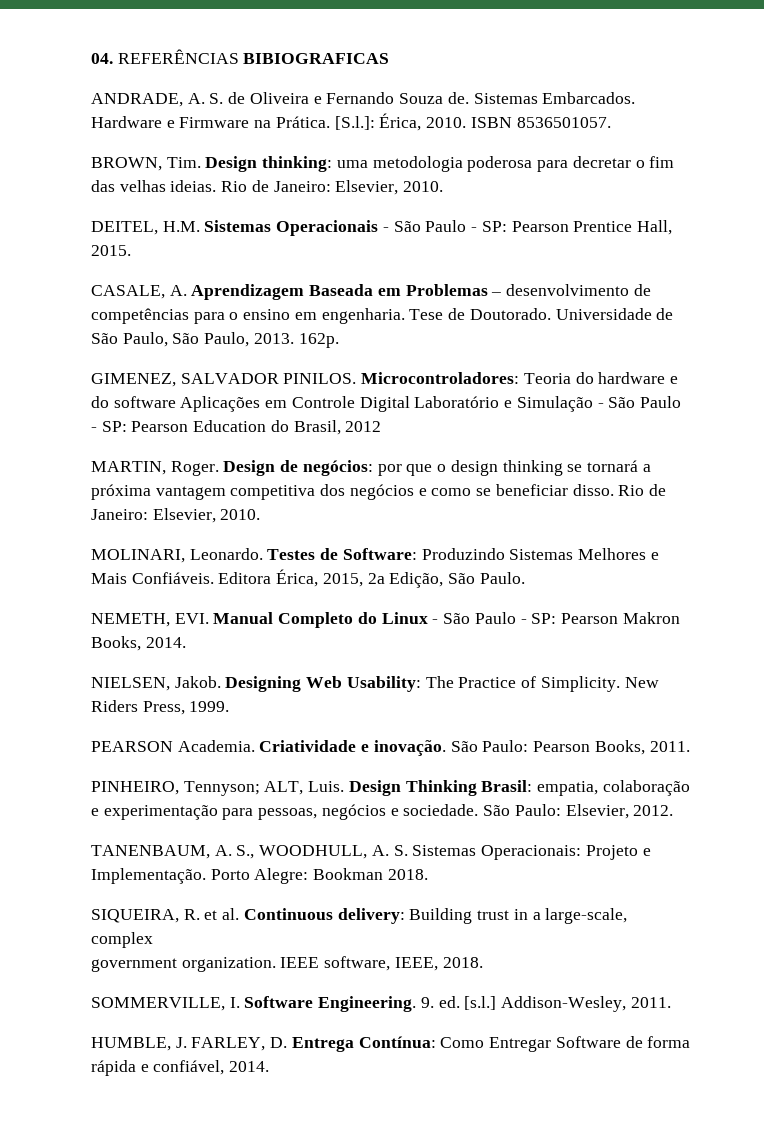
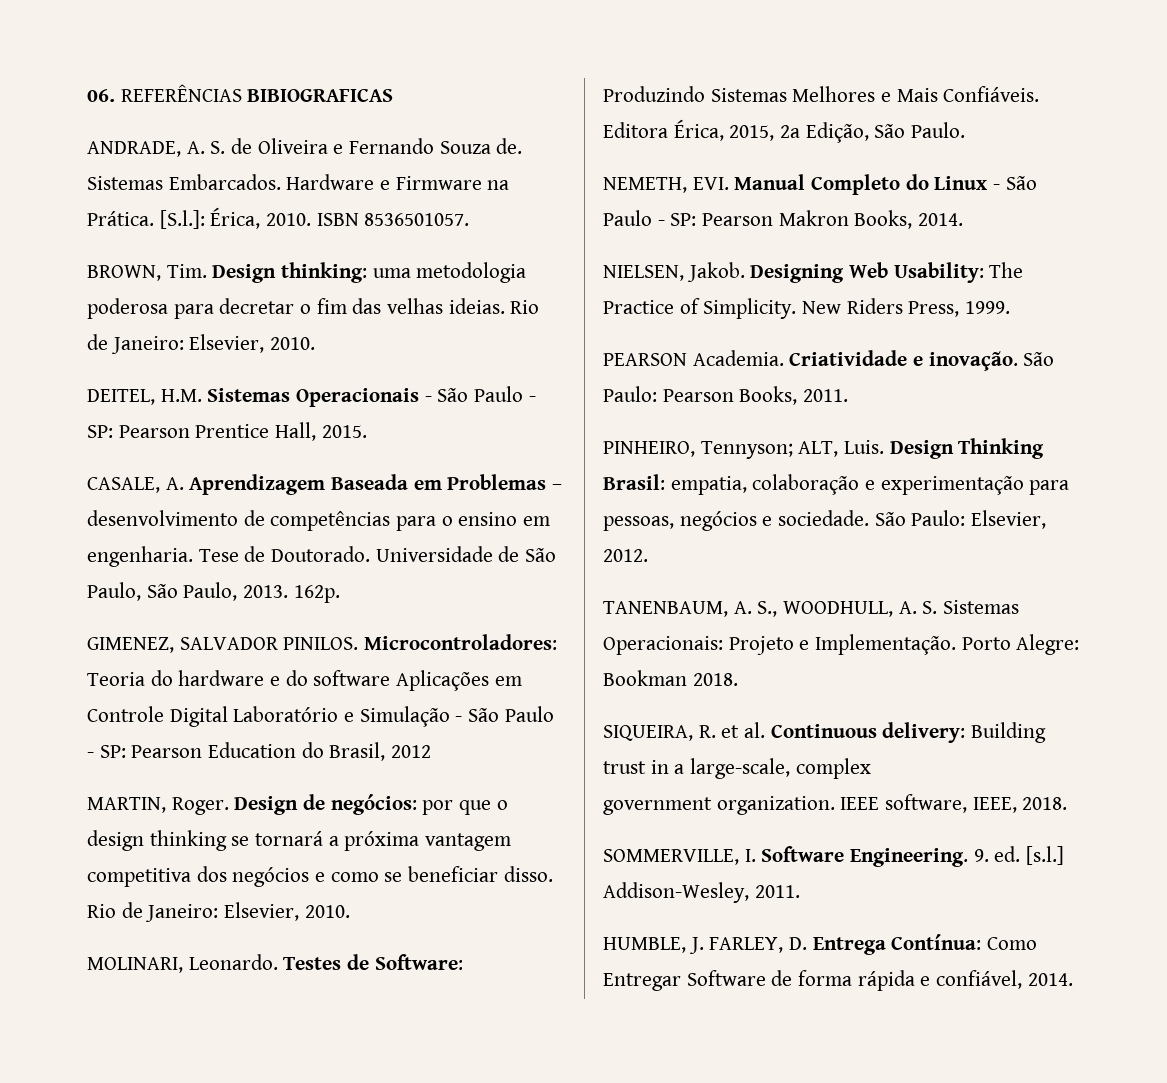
[91,53,113,64] 04. -> [87,89,115,102] 06.

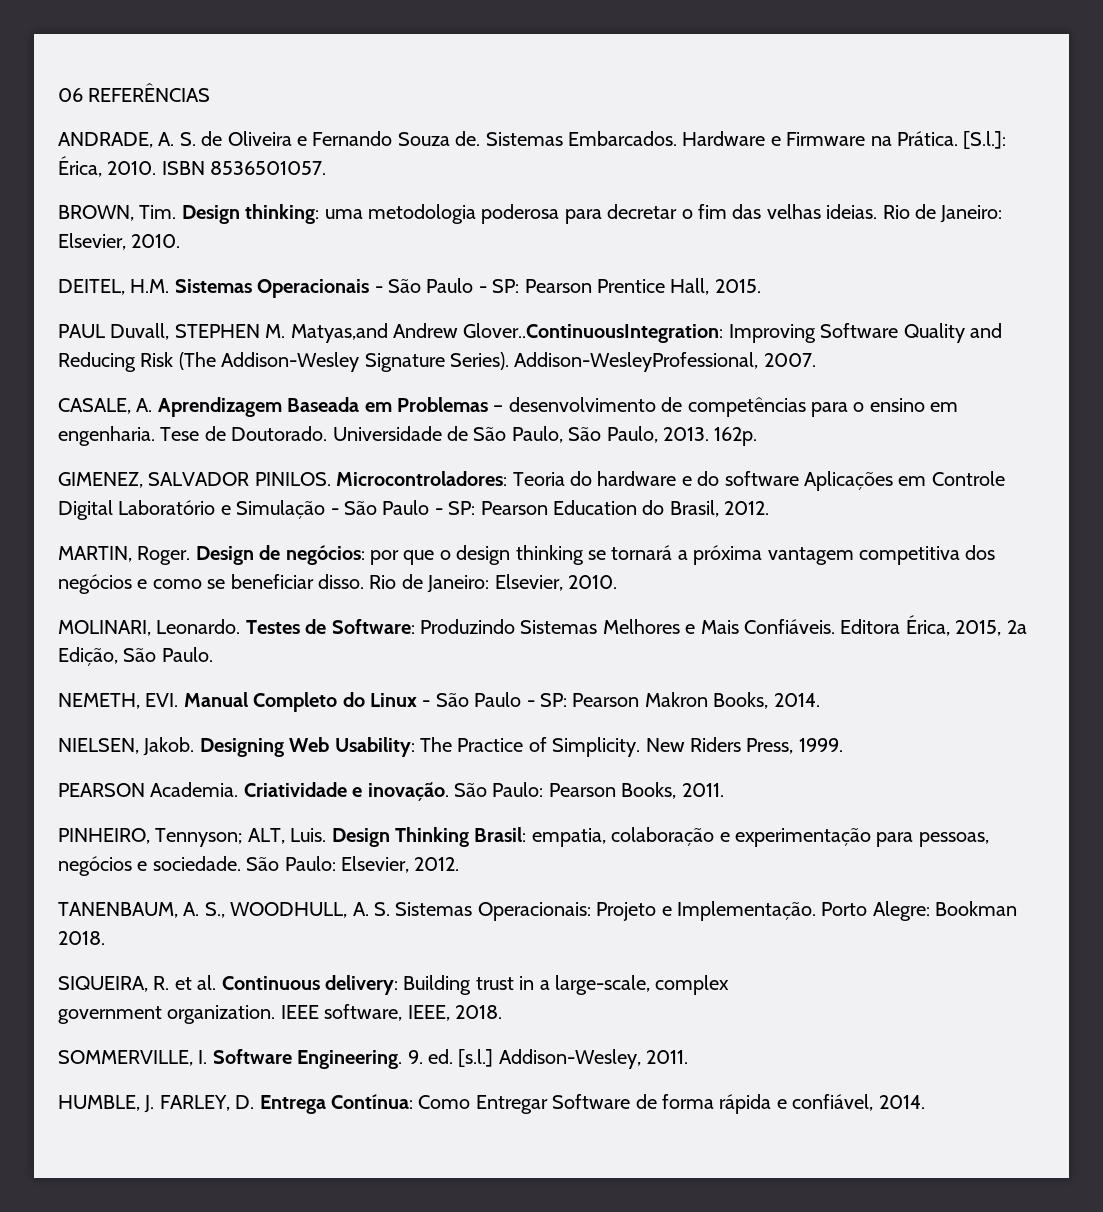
[87,89,115,102] 06. -> [58,88,83,102] 06
[247,89,394,102] BIBIOGRAFICAS -> (211, 92) none
(367, 431) none -> [58,323,1002,343] [58,352,816,372] // PAUL Duvall, STEPHEN M. Matyas,and Andrew Glover..ContinuousIntegration: Improving Software Quality and Reducing Risk (The Addison-Wesley Signature Series). Addison-WesleyProfessional, 2007.
[391,745,432,758] 2012 -> [724,501,770,515] 2012.

